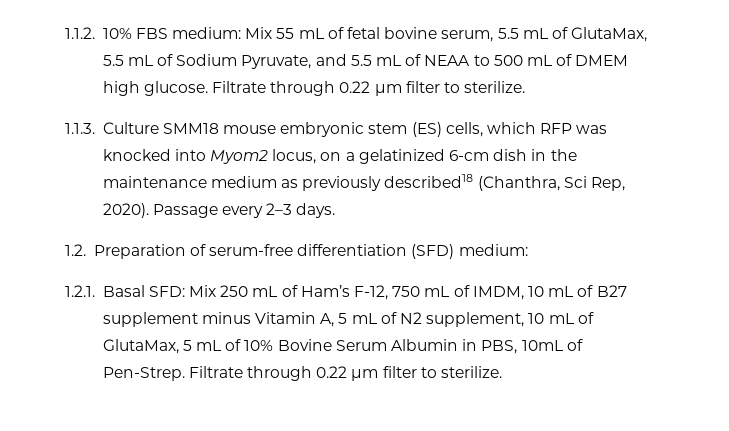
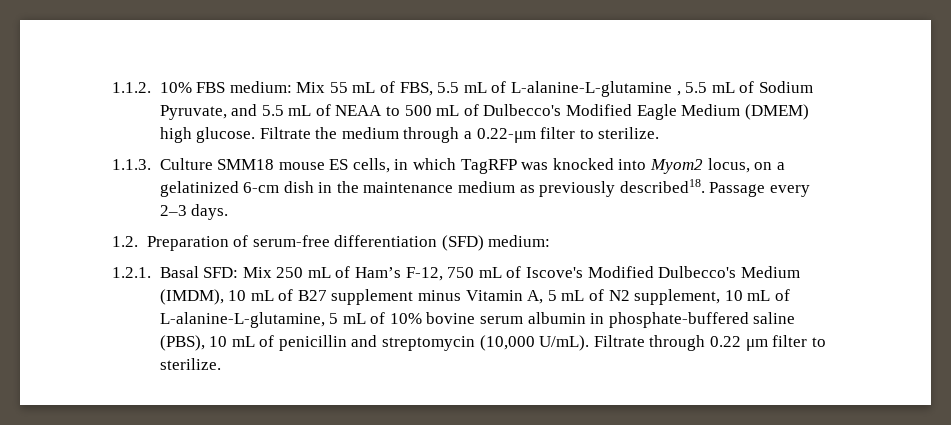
[347,27,648,42] fetal bovine serum, 5.5 mL of GlutaMax, -> [399,81,681,97] FBS, 5.5 mL of L-alanine-L-glutamine ,
[575,55,629,66] [102,81,402,96] DMEM high glucose. Filtrate through 0.22 μm -> [483,104,809,120] [159,127,536,143] Dulbecco's Modified Eagle Medium (DMEM) high glucose. Filtrate the medium through a 0.22-μm
[280,122,573,137] embryonic stem (ES) cells, which RFP -> [329,158,517,174] ES cells, in which TagRFP
[384,174,626,191] [102,203,149,218] described18 (Chanthra, Sci Rep, 2020). -> [619,179,705,193] described18.
[472,286,524,300] IMDM, -> [525,266,800,278] [159,289,224,305] Iscove's Modified Dulbecco's Medium (IMDM),
[102,339,179,354] GlutaMax, -> [159,312,325,328] L-alanine-L-glutamine,
[277,339,583,354] [102,367,185,381] Bovine Serum Albumin in PBS, 10mL of Pen-Strep. -> [426,312,796,328] [159,335,590,351] bovine serum albumin in phosphate-buffered saline (PBS), 10 mL of penicillin and streptomycin (10,000 U/mL).

